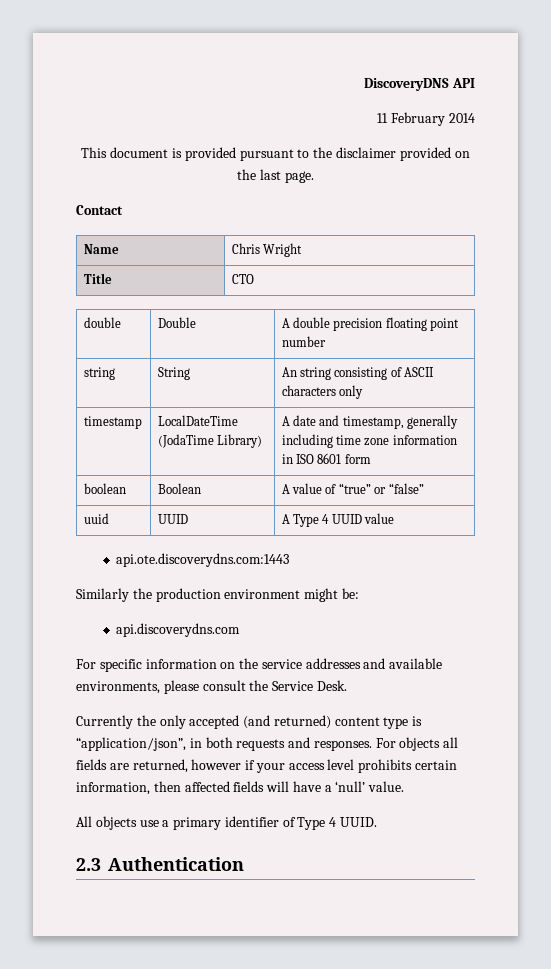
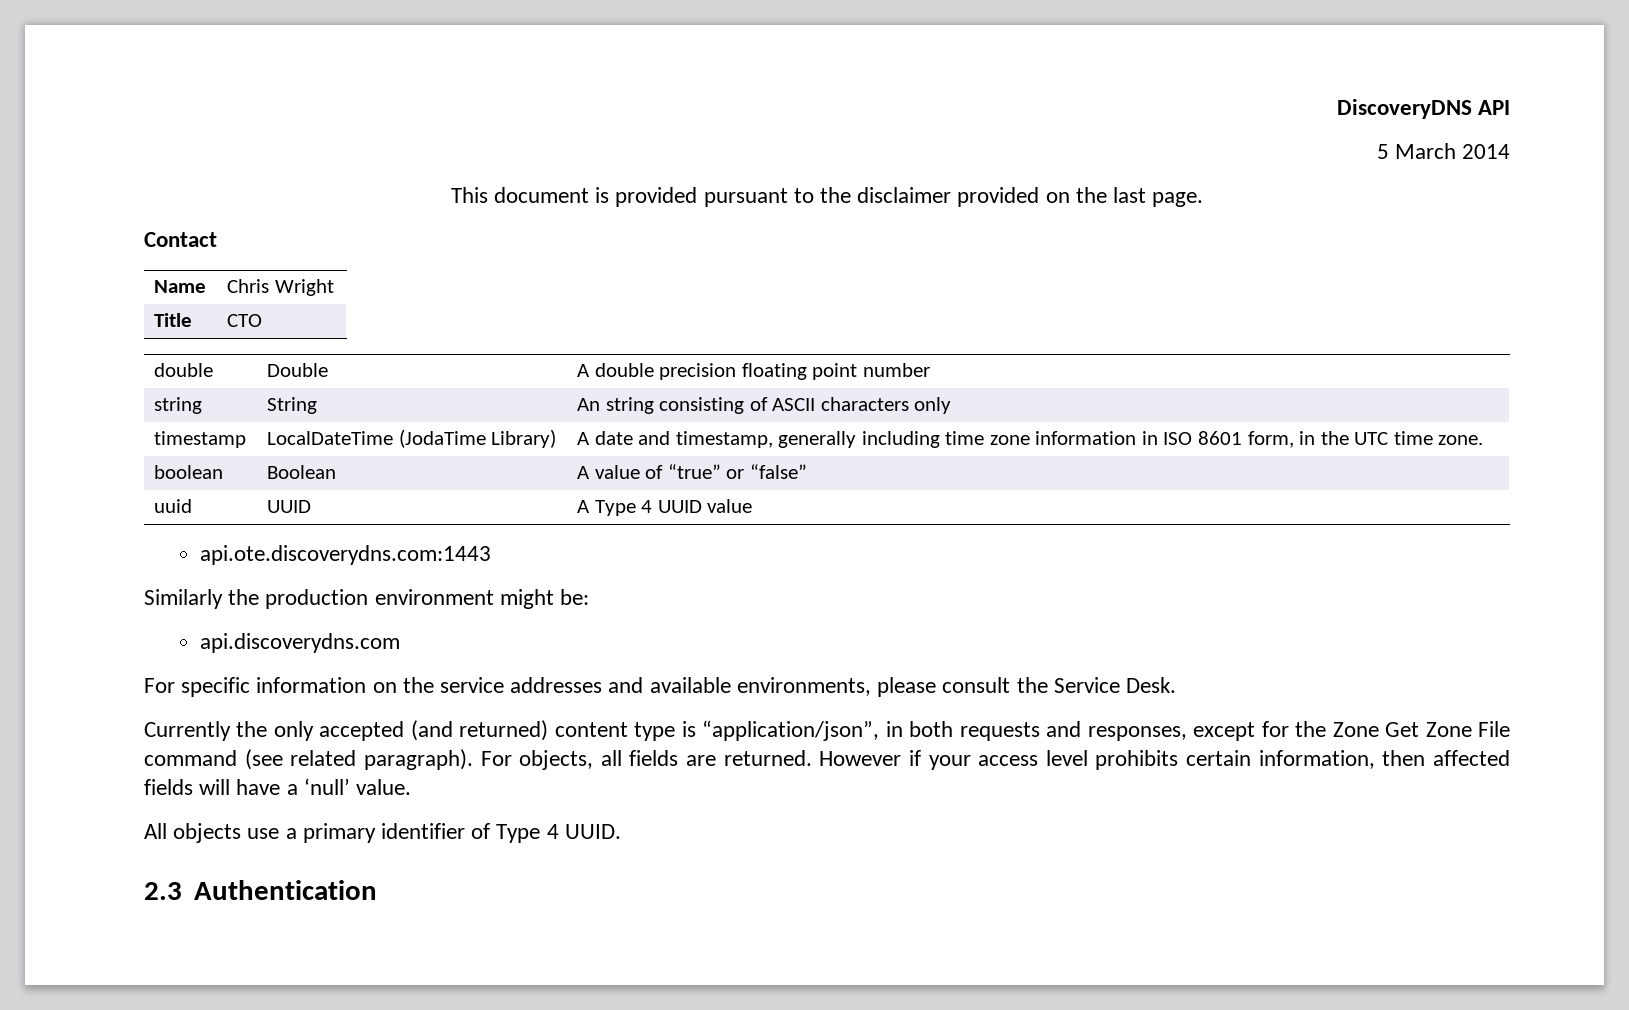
[377,112,446,126] 11 February -> [1376,143,1456,159] 5 March
[344,454,371,464] form -> [1247,431,1484,448] form, in the UTC time zone.
[313,737,441,751] responses. For objects -> [1087,721,1510,741] [144,749,594,770] responses, except for the Zone Get Zone File command (see related paragraph). For objects,
[132,759,242,773] returned, however -> [723,750,902,766] returned. However

